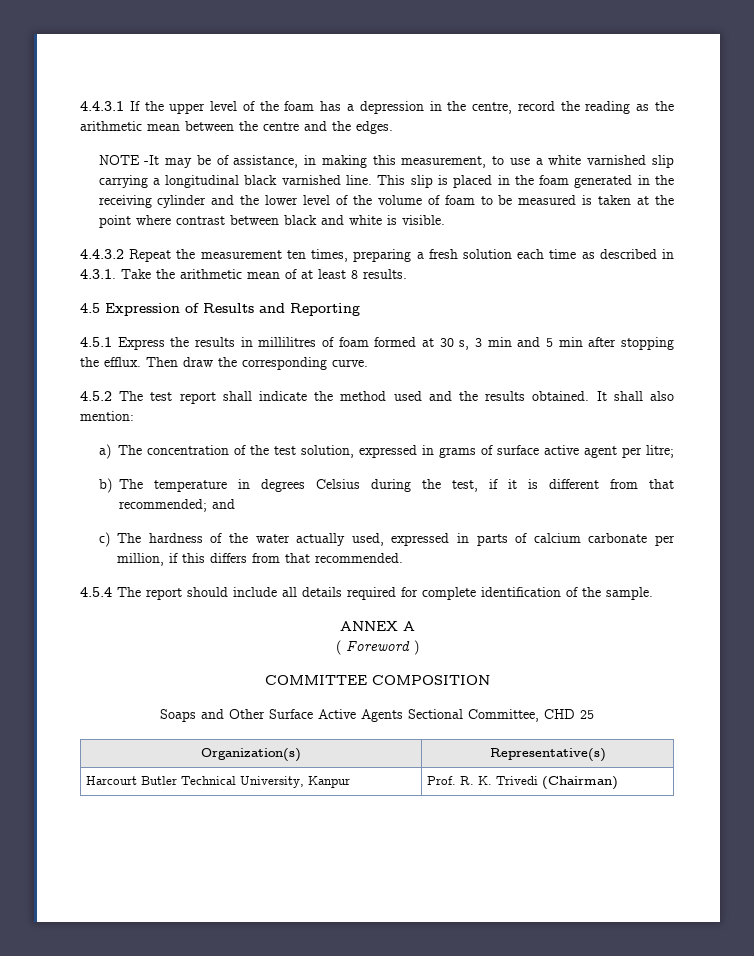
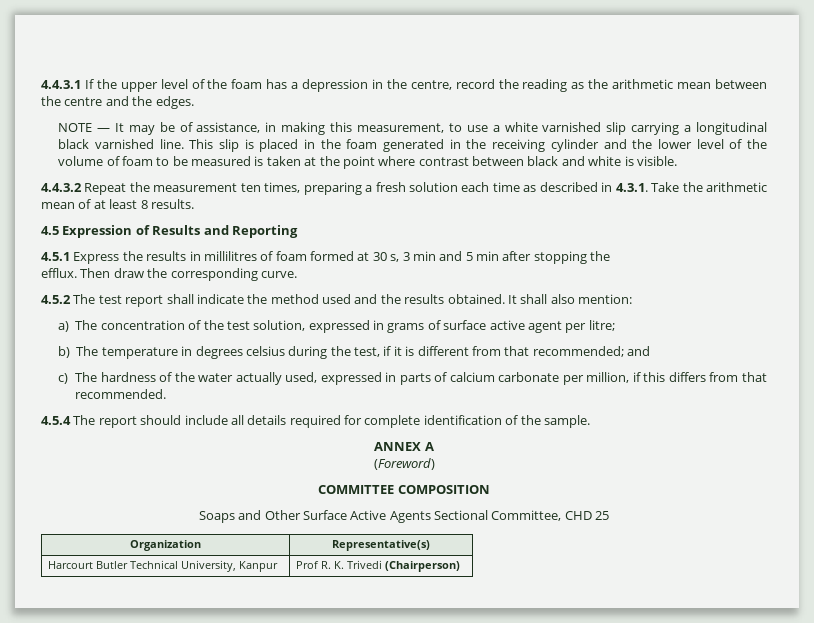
[144,155,160,165] -It -> [97,123,124,132] — It
(99, 362) none -> (611, 256) //
[315,479,360,489] Celsius -> [245,346,285,356] celsius
[335,640,419,655] ( Foreword ) -> [373,458,435,470] (Foreword)
[201,748,301,762] Organization(s) -> [130,540,201,551] Organization
[426,776,456,785] Prof. -> [296,561,320,569] Prof
[541,776,618,790] (Chairman) -> [385,561,461,572] (Chairperson)

